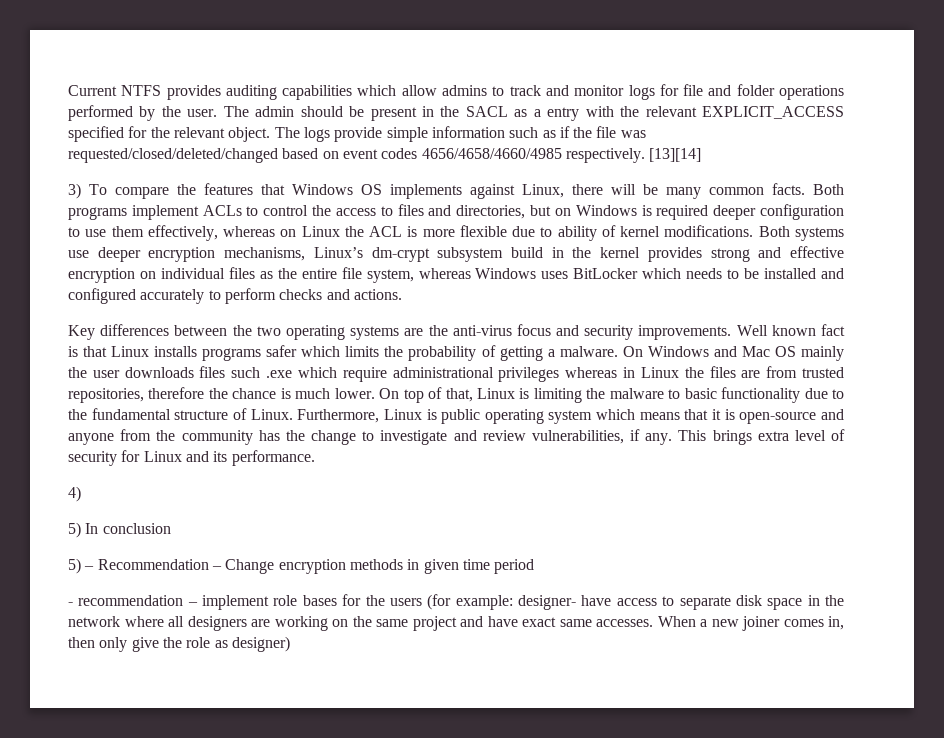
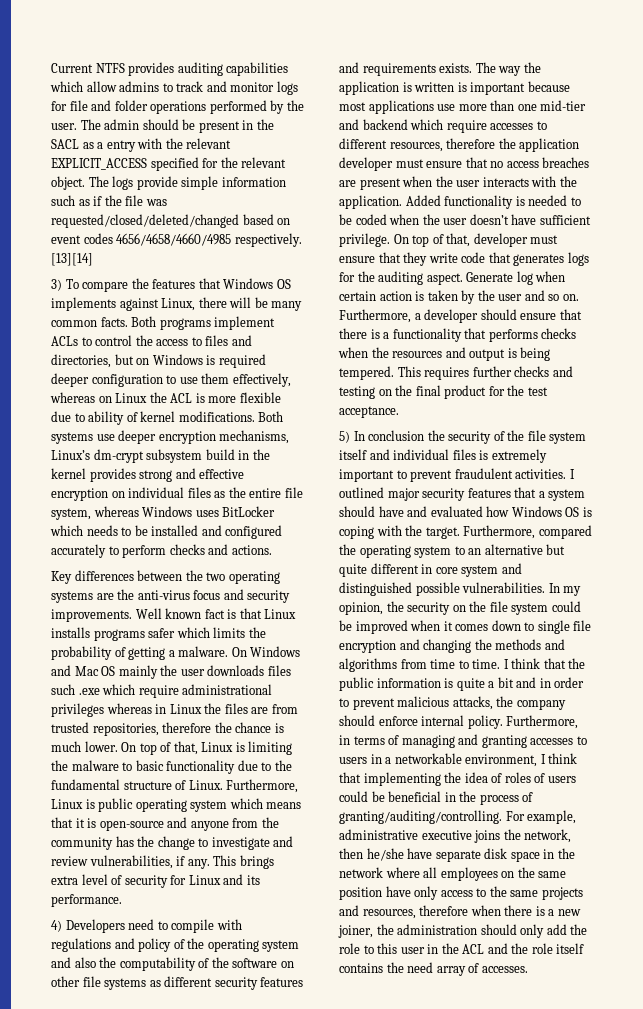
[68,522,171,538] [68,558,535,574] [68,594,675,610] // 5) In conclusion // 5) – Recommendation – Change encryption methods in given time period // - recommendation – implement role bases for the users (for example: designer- have access to -> [65,919,242,933] [51,938,300,952] [51,957,294,971] [51,976,304,990] [339,62,541,76] [339,81,570,95] [339,100,587,114] [339,119,547,133] [339,138,580,152] [339,157,590,171] [339,176,577,190] [339,195,581,209] [339,214,591,225] [339,233,559,247] [339,252,589,266] [339,271,566,285] [339,290,579,304] [339,309,582,323] [339,328,577,342] [338,347,551,361] [339,366,573,380] [339,385,548,399] [339,406,399,418] [339,430,587,444] [339,449,547,463] [339,468,575,482] [339,487,586,501] [339,506,592,517] [339,525,592,539] [339,544,566,558] [339,563,522,577] [339,582,582,596] [339,601,581,615] [339,620,592,634] [339,639,565,653] [339,658,586,672] [339,677,585,691] [339,696,566,710] [339,715,579,729] [339,734,587,748] [339,753,578,767] [339,772,576,786] [339,791,534,805] [339,810,577,824] [339,829,572,843] [339,848,433,861] Developers need to compile with regulations and policy of the operating system and also the computability of the software on other file systems as different security features and requirements exists. The way the application is written is important because most applications use more than one mid-tier and backend which require accesses to different resources, therefore the application developer must ensure that no access breaches are present when the user interacts with the application. Added functionality is needed to be coded when the user doesn’t have sufficient privilege. On top of that, developer must ensure that they write code that generates logs for the auditing aspect. Generate log when certain action is taken by the user and so on. Furthermore, a developer should ensure that there is a functionality that performs checks when the resources and output is being tempered. This requires further checks and testing on the final product for the test acceptance. // 5) In conclusion the security of the file system itself and individual files is extremely important to prevent fraudulent activities. I outlined major security features that a system should have and evaluated how Windows OS is coping with the target. Furthermore, compared the operating system to an alternative but quite different in core system and distinguished possible vulnerabilities. In my opinion, the security on the file system could be improved when it comes down to single file encryption and changing the methods and algorithms from time to time. I think that the public information is quite a bit and in order to prevent malicious attacks, the company should enforce internal policy. Furthermore, in terms of managing and granting accesses to users in a networkable environment, I think that implementing the idea of roles of users could be beneficial in the process of granting/auditing/controlling. For example, administrative executive joins the network, then he/she have
[187,616,844,631] [68,636,290,652] designers are working on the same project and have exact same accesses. When a new joiner comes in, then only give the role as designer) -> [440,867,567,881] [339,886,583,900] [339,905,581,919] [338,924,588,938] [339,943,585,954] [339,962,528,976] employees on the same position have only access to the same projects and resources, therefore when there is a new joiner, the administration should only add the role to this user in the ACL and the role itself contains the need array of accesses.

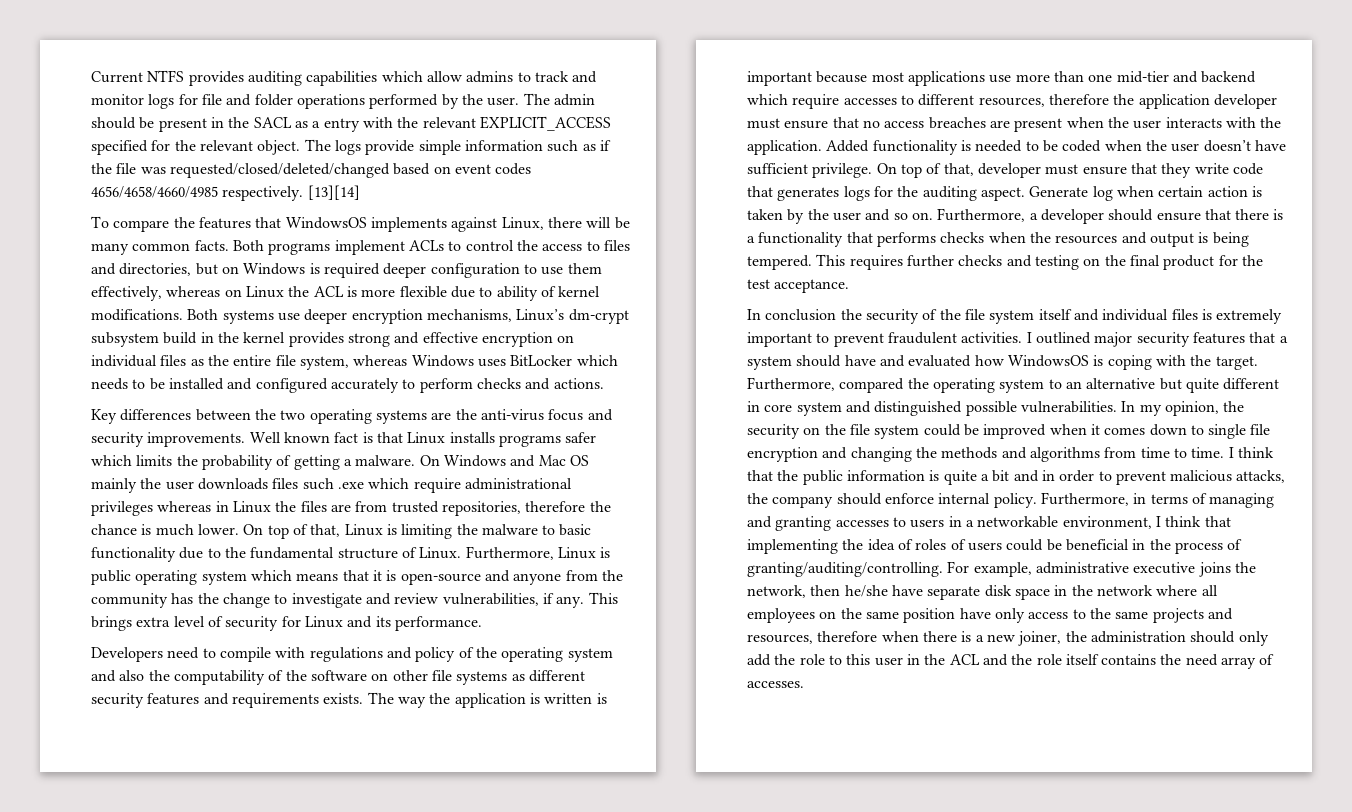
[51,279,62,291] 3) -> (360, 192) none
[223,278,291,289] Windows OS -> [285,217,367,229] WindowsOS
[51,920,62,932] 4) -> (482, 623) none
[339,431,350,443] 5) -> (850, 286) none
[511,506,580,517] Windows OS -> [1007,355,1089,367] WindowsOS

